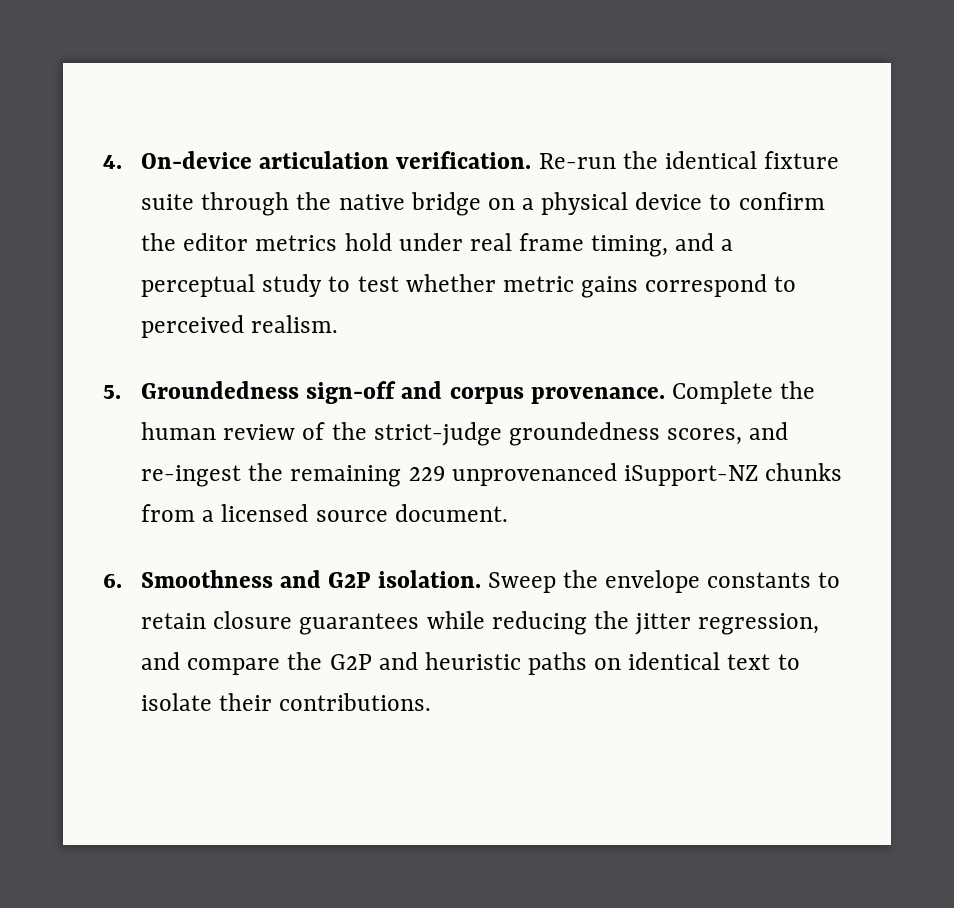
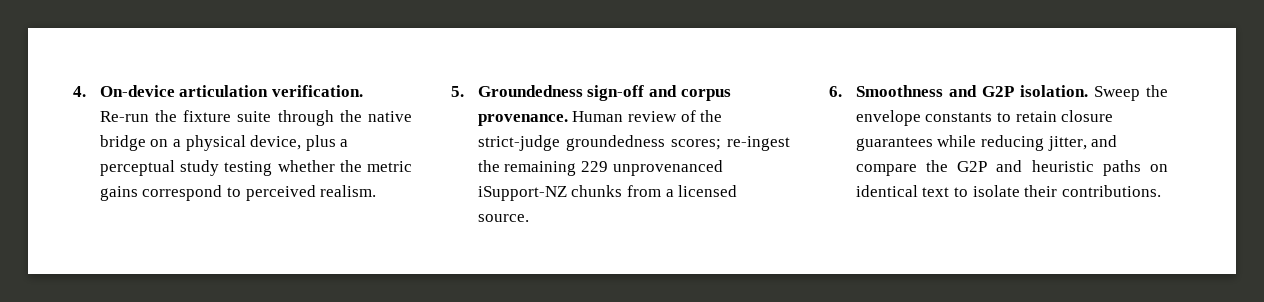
[664,151,757,169] identical -> (178, 116) none
[635,192,825,210] [141,233,734,257] [141,274,496,297] device to confirm the editor metrics hold under real frame timing, and a perceptual study to test whether -> [250,135,349,151] [99,160,362,176] device, plus a perceptual study testing whether the
[671,381,815,404] [141,422,217,440] Complete the human -> [572,111,624,122] Human
[666,422,789,445] scores, and -> [670,139,721,150] scores;
[315,504,508,522] source document. -> [477,214,529,222] source.
[593,611,820,635] the jitter regression, -> [1047,136,1087,151] jitter,

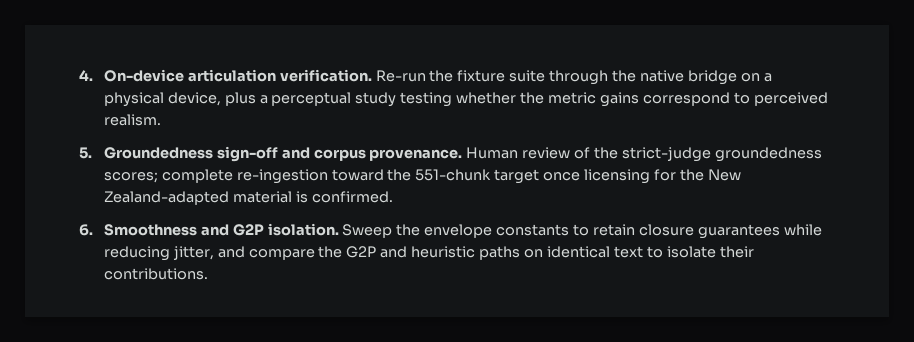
[727,136,790,151] [477,160,723,176] [477,185,738,201] [477,214,529,222] re-ingest the remaining 229 unprovenanced iSupport-NZ chunks from a licensed source. -> [161,169,741,184] [103,191,393,205] complete re-ingestion toward the 551-chunk target once licensing for the New Zealand-adapted material is confirmed.

